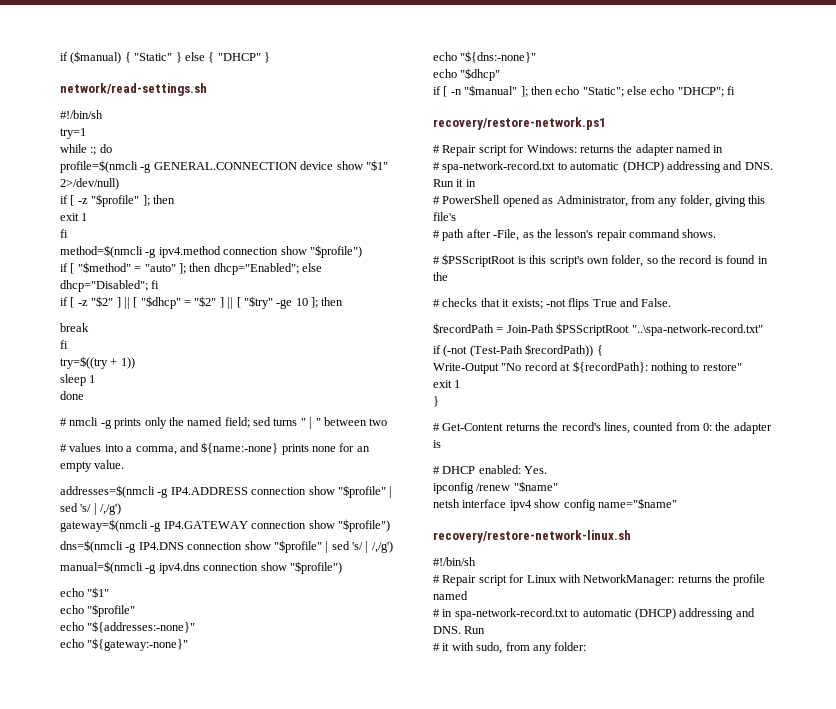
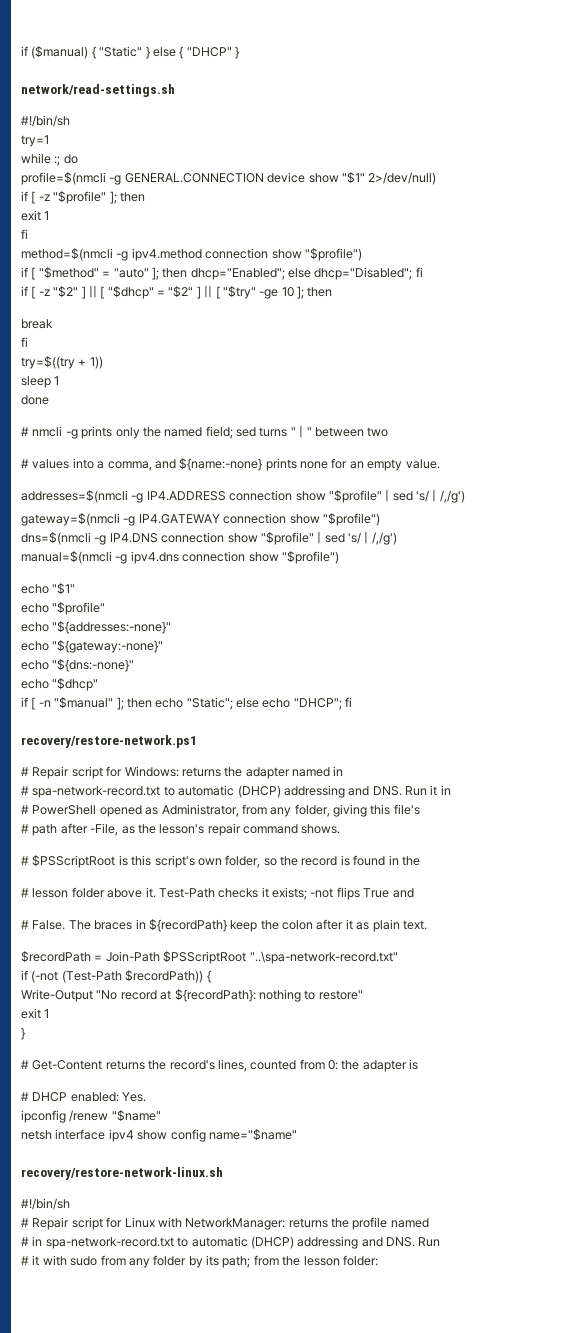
[442,298,500,307] checks that -> [32,887,259,898] lesson folder above it. Test-Path checks
(639, 302) none -> [21,920,29,929] // #
(672, 302) none -> [68,919,427,932] The braces in ${recordPath} keep the colon after it as plain text.
[476,642,552,654] sudo, from any -> [70,1255,340,1268] sudo from any folder by its path; from the lesson

